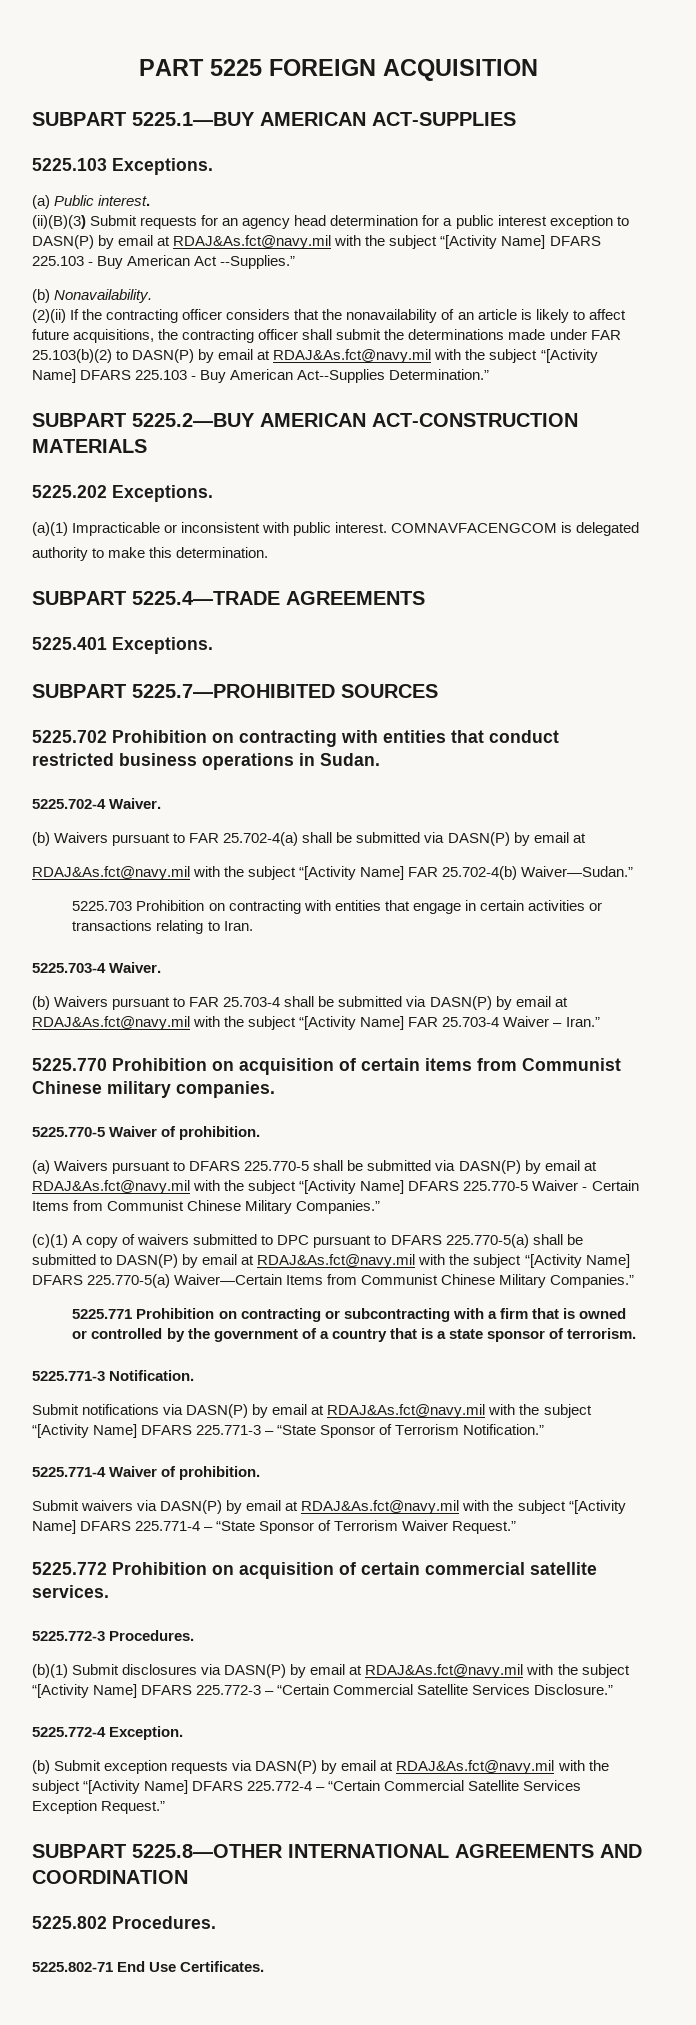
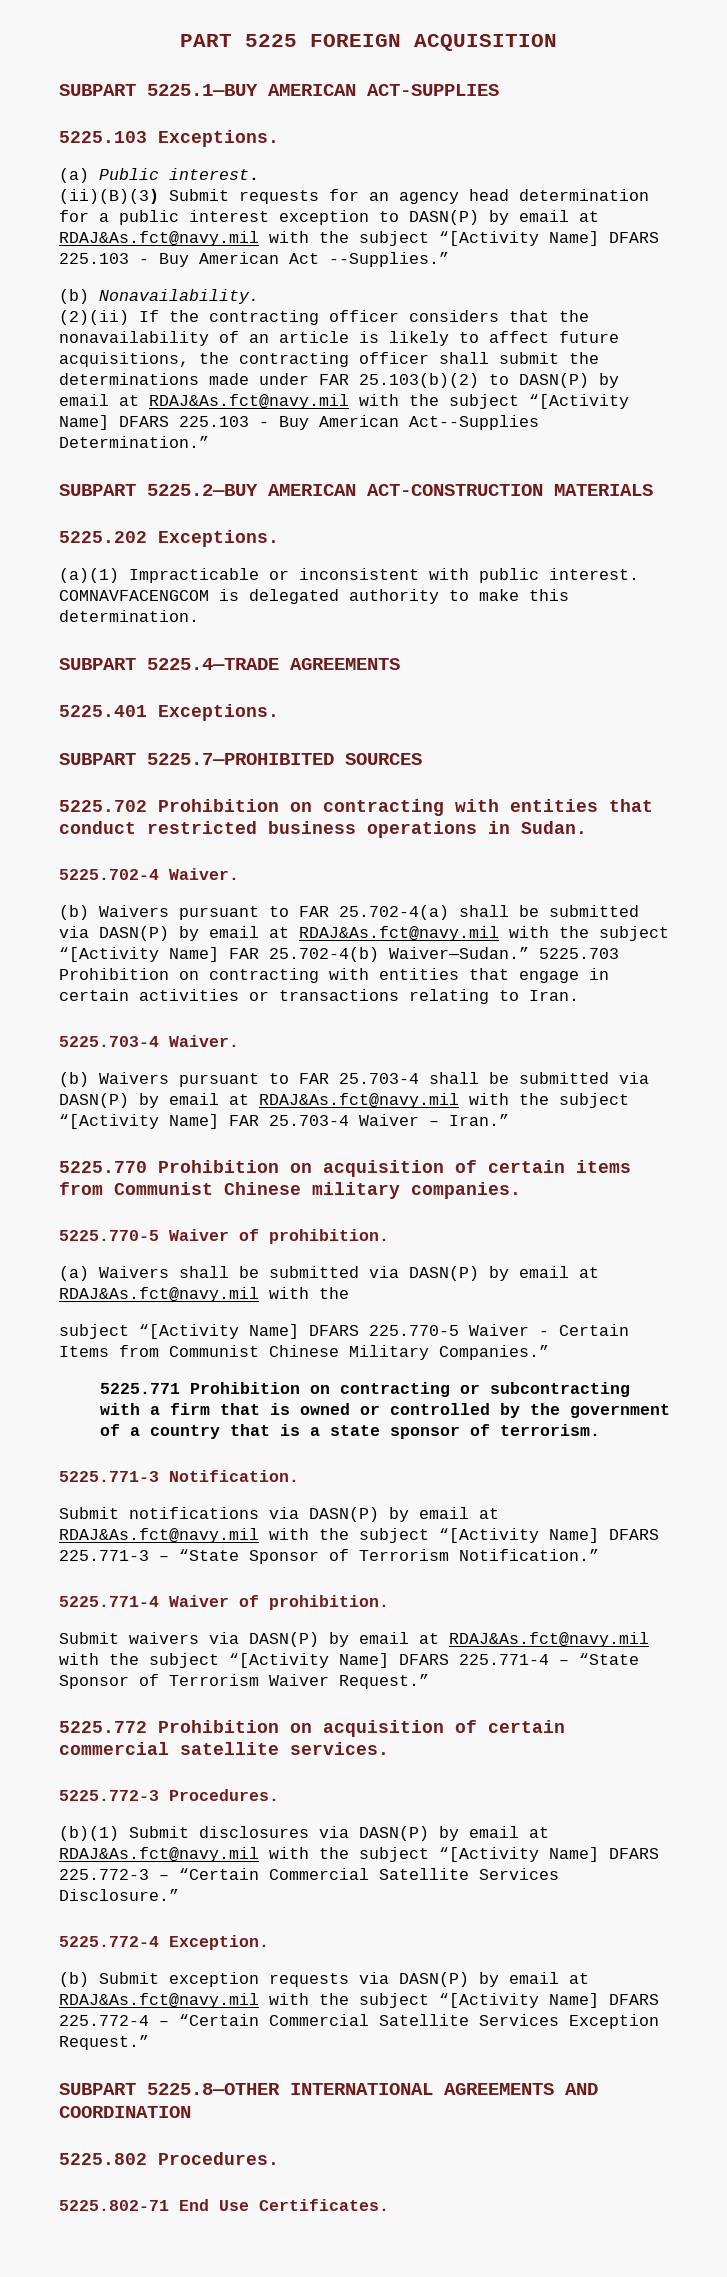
(640, 529) // -> (339, 596) none
(586, 838) // -> (289, 932) none
(634, 871) // -> (529, 953) none
[112,1161,310,1174] pursuant to DFARS 225.770-5 -> (169, 1272) none
(245, 1185) none -> (349, 1293) //
[32,1234,583,1248] [32,1254,630,1268] [32,1274,635,1288] // (c)(1) A copy of waivers submitted to DPC pursuant to DFARS 225.770-5(a) shall be submitted to DASN(P) by email at RDAJ&As.fct@navy.mil with the subject “[Activity Name] DFARS 225.770-5(a) Waiver—Certain Items from Communist Chinese Military Companies.” -> (549, 1352) none

